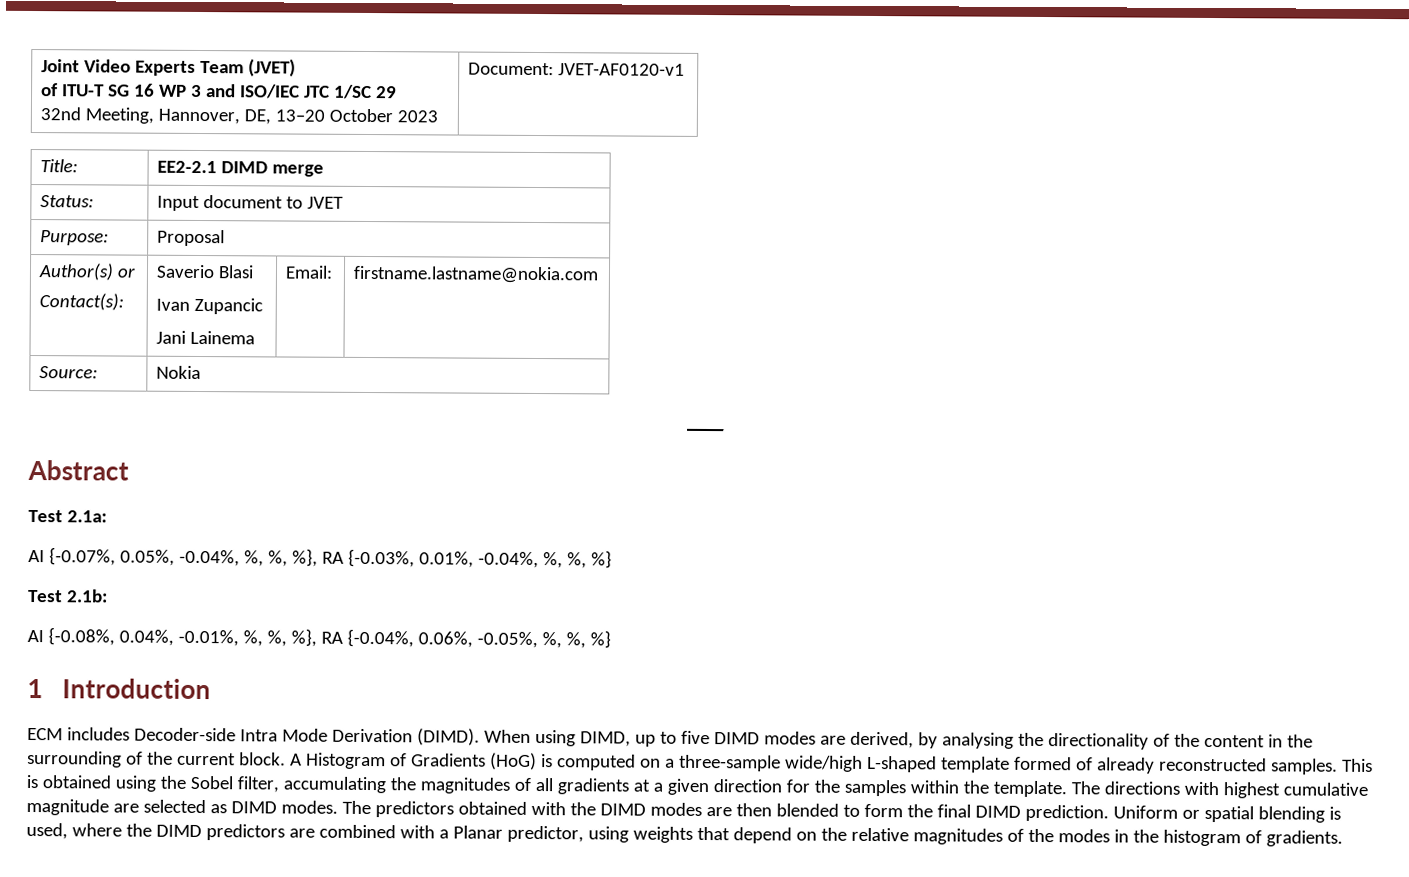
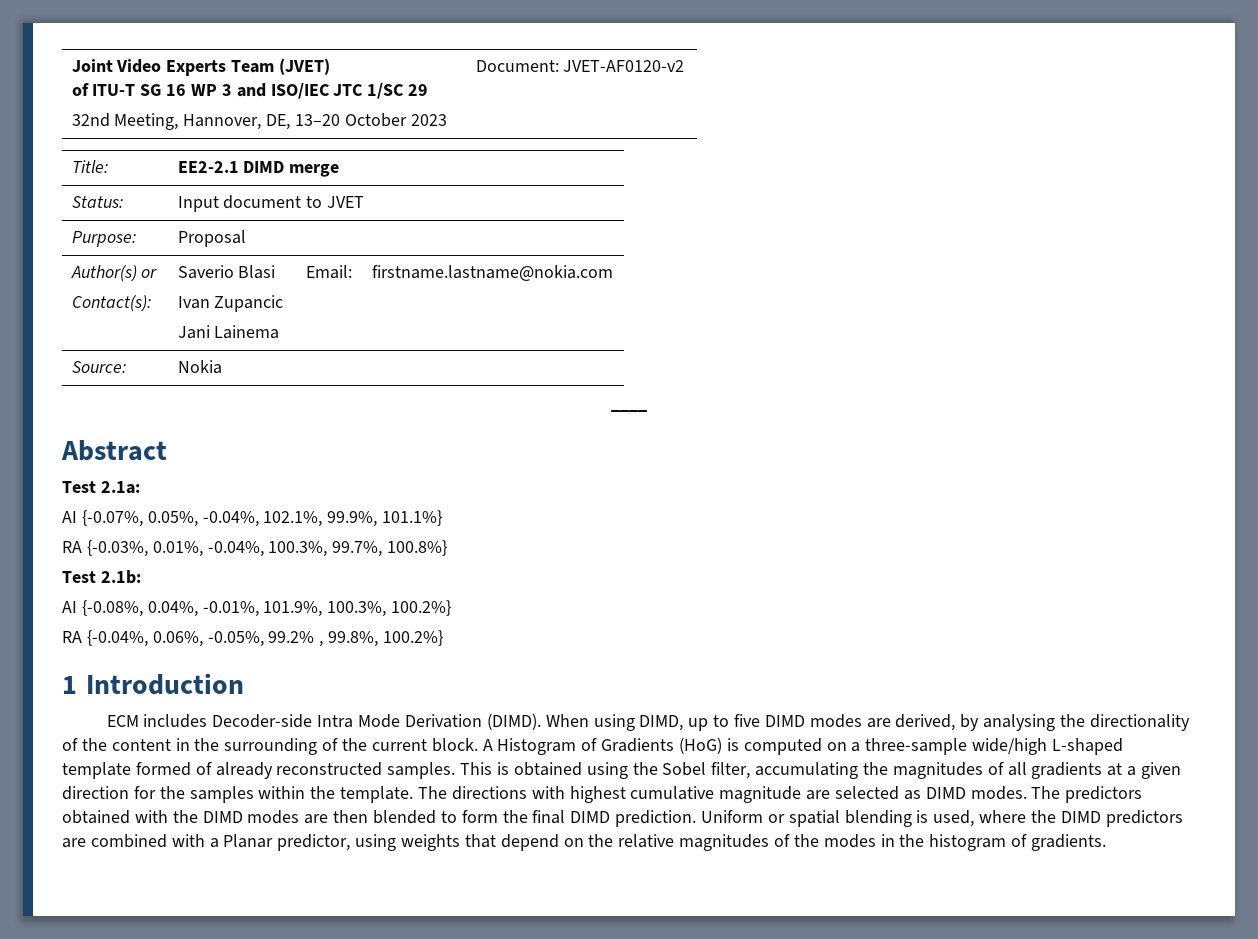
[558,63,686,76] JVET-AF0120-v1 -> [563,60,685,72] JVET-AF0120-v2
[243,548,318,567] %, %, %}, -> [263,510,443,527] 102.1%, 99.9%, 101.1%} //
[542,550,612,569] %, %, %} -> [268,540,448,557] 100.3%, 99.7%, 100.8%}
[242,628,317,647] %, %, %}, -> [263,600,452,617] 101.9%, 100.3%, 100.2%} //
[541,630,611,649] %, %, %} -> [268,630,444,647] 99.2% , 99.8%, 100.2%}

